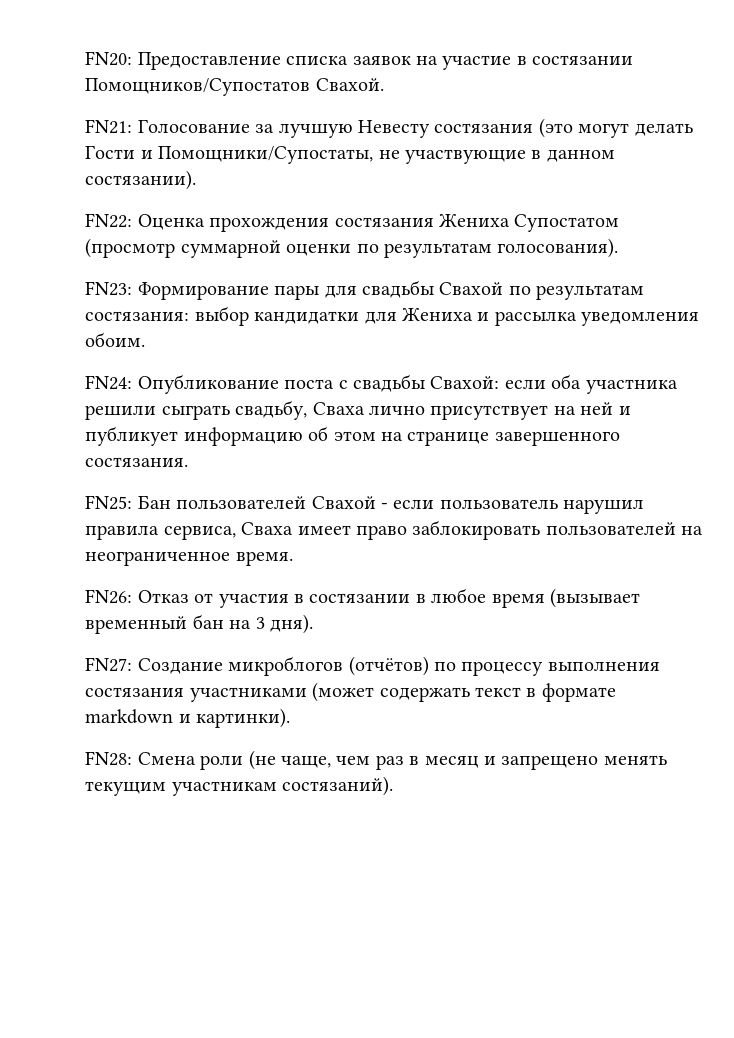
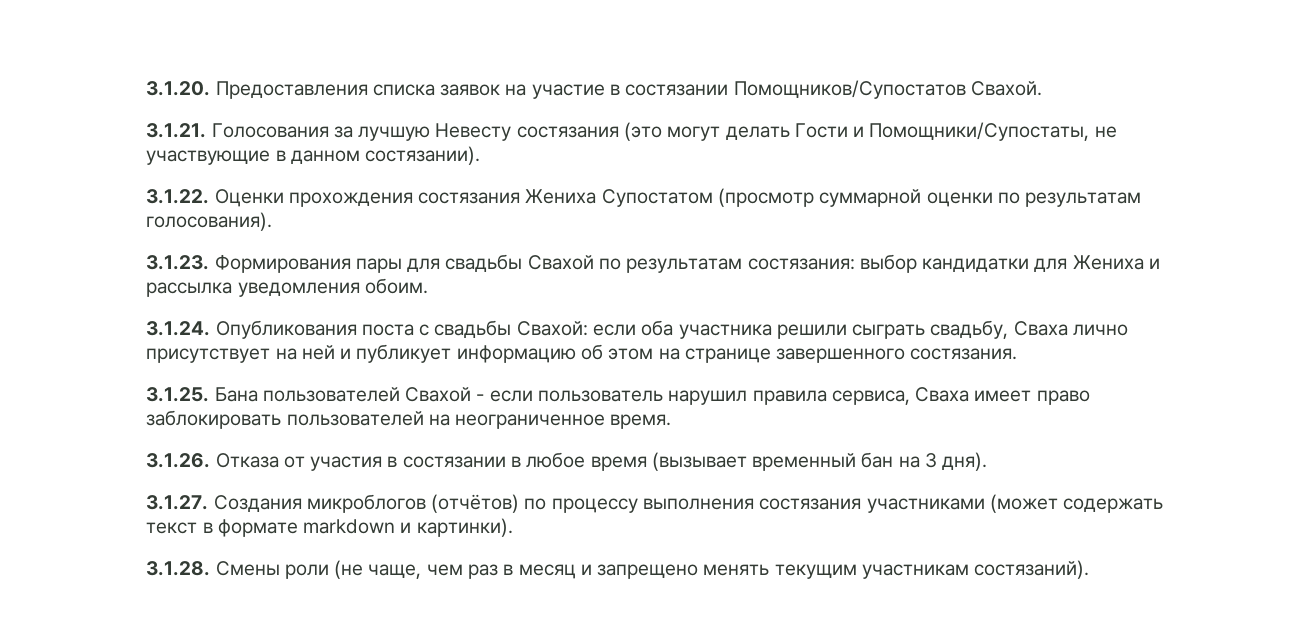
[85,51,281,70] FN20: Предоставление -> [146,81,368,99] 3.1.20. Предоставления
[85,119,250,134] FN21: Голосование -> [146,123,329,138] 3.1.21. Голосования
[85,213,205,230] FN22: Оценка -> [146,189,284,207] 3.1.22. Оценки
[85,281,269,300] FN23: Формирование -> [146,254,351,273] 3.1.23. Формирования
[85,374,279,394] FN24: Опубликование -> [146,320,357,339] 3.1.24. Опубликования
[85,495,171,510] FN25: Бан -> [146,387,258,402] 3.1.25. Бана
[85,589,189,604] FN26: Отказ -> [146,453,279,468] 3.1.26. Отказа
[85,657,223,674] FN27: Создание -> [146,495,302,512] 3.1.27. Создания
[85,751,196,766] FN28: Смена -> [146,561,280,576] 3.1.28. Смены

